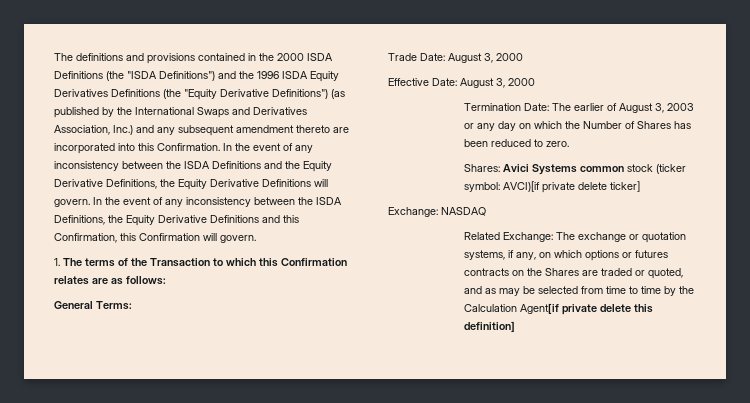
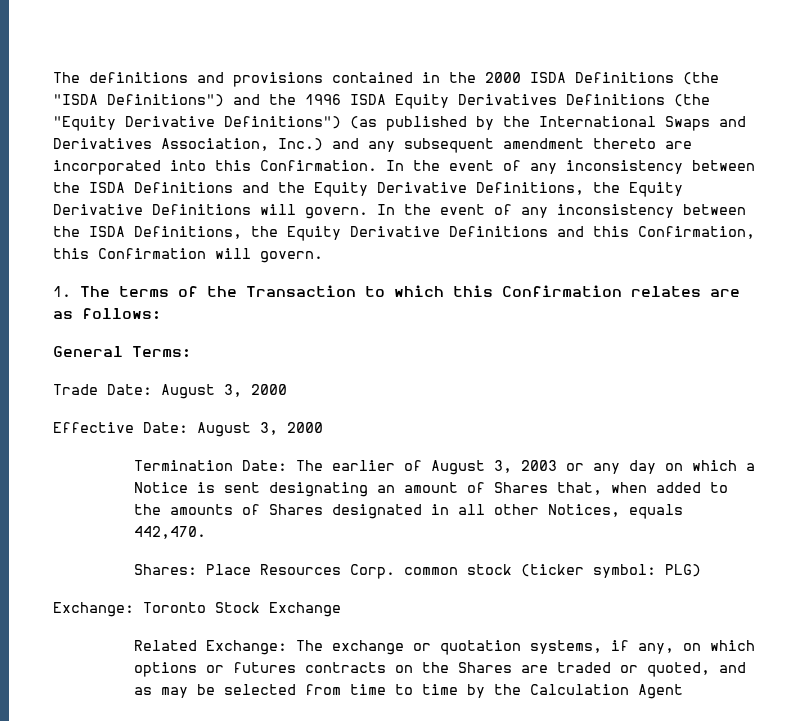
[565,121,692,129] [464,139,570,147] [464,164,687,175] [464,181,641,193] [388,207,486,217] the Number of Shares has been reduced to zero. // Shares: Avici Systems common stock (ticker symbol: AVCI)[if private delete ticker] // Exchange: NASDAQ -> [745,463,755,471] [133,482,728,497] [133,504,683,519] [133,526,206,539] [133,564,701,579] [53,602,341,617] a Notice is sent designating an amount of Shares that, when added to the amounts of Shares designated in all other Notices, equals 442,470. // Shares: Place Resources Corp. common stock (ticker symbol: PLG) // Exchange: Toronto Stock Exchange
[520,303,654,315] [464,321,516,332] Agent[if private delete this definition] -> [637,684,683,699] Agent

